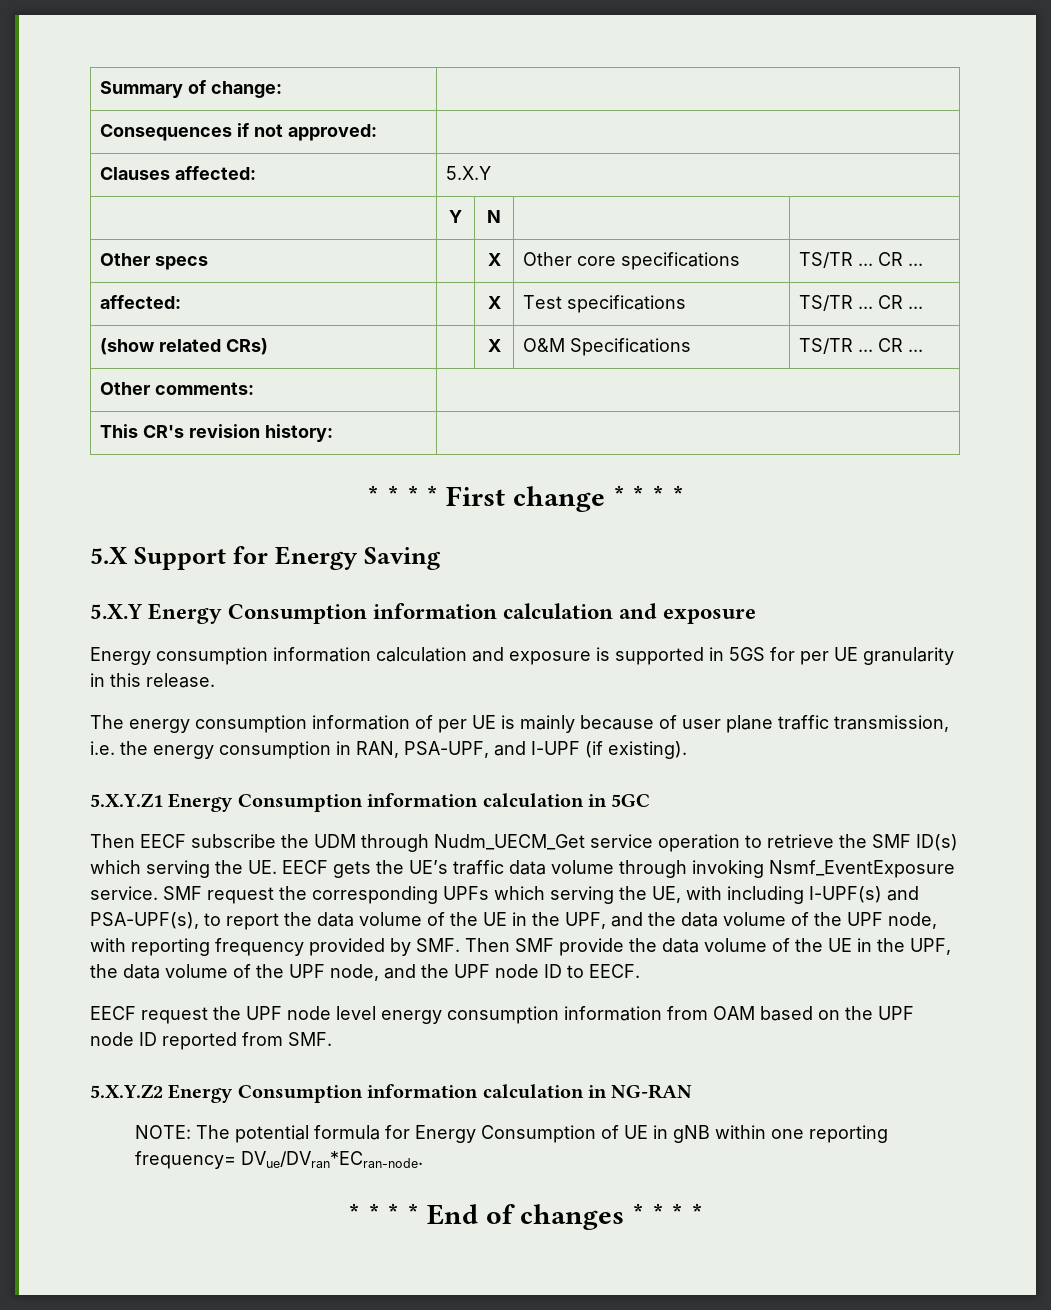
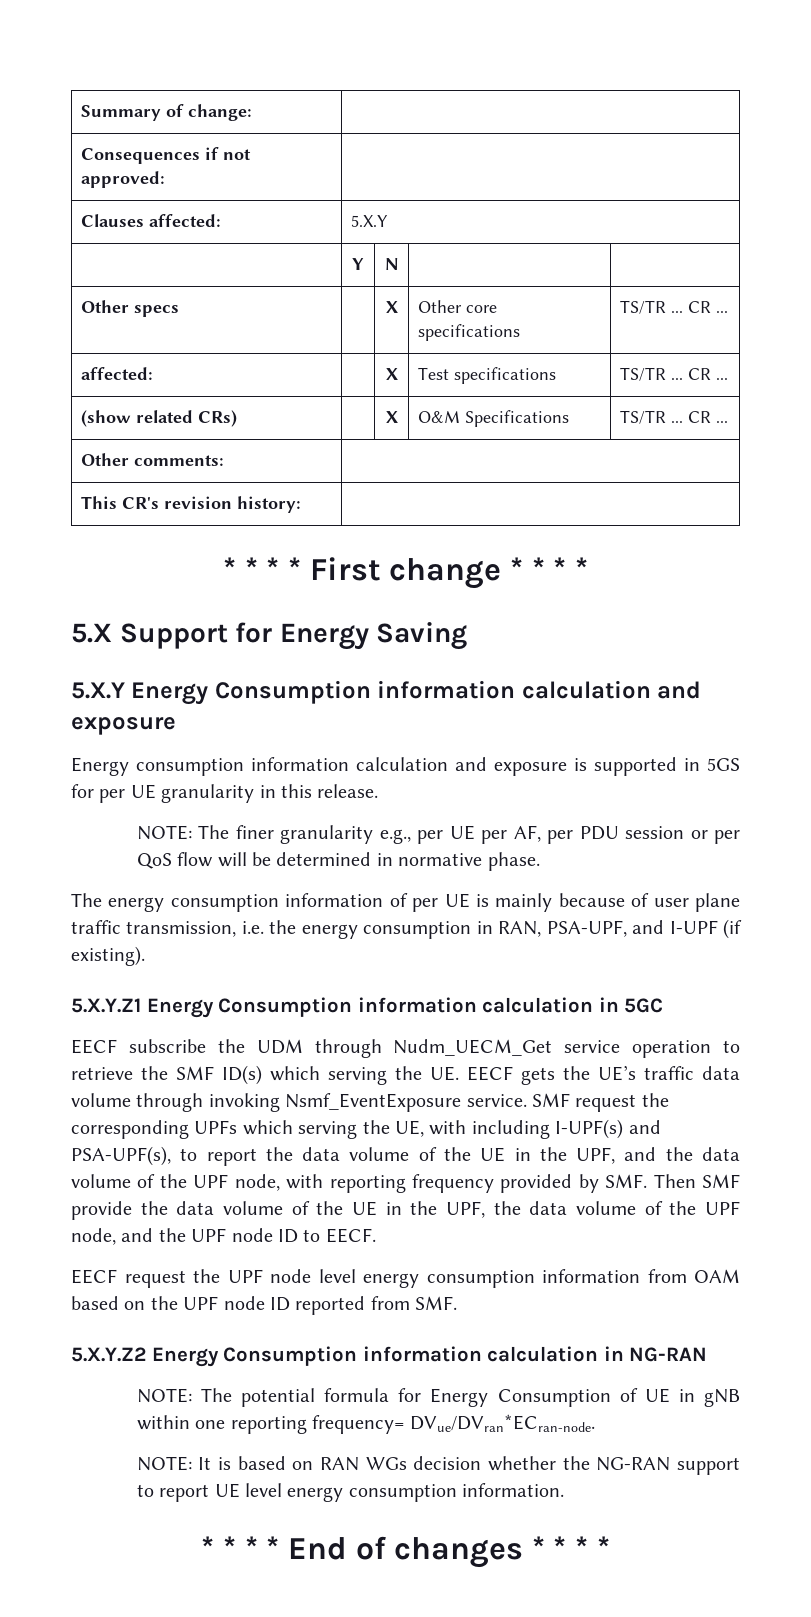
(215, 680) none -> [136,825,740,844] [136,852,540,871] // NOTE: The finer granularity e.g., per UE per AF, per PDU session or per QoS flow will be determined in normative phase.
[90,834,135,848] Then -> (664, 1005) none
(424, 1159) none -> [136,1456,740,1475] [136,1483,565,1502] // NOTE: It is based on RAN WGs decision whether the NG-RAN support to report UE level energy consumption information.

